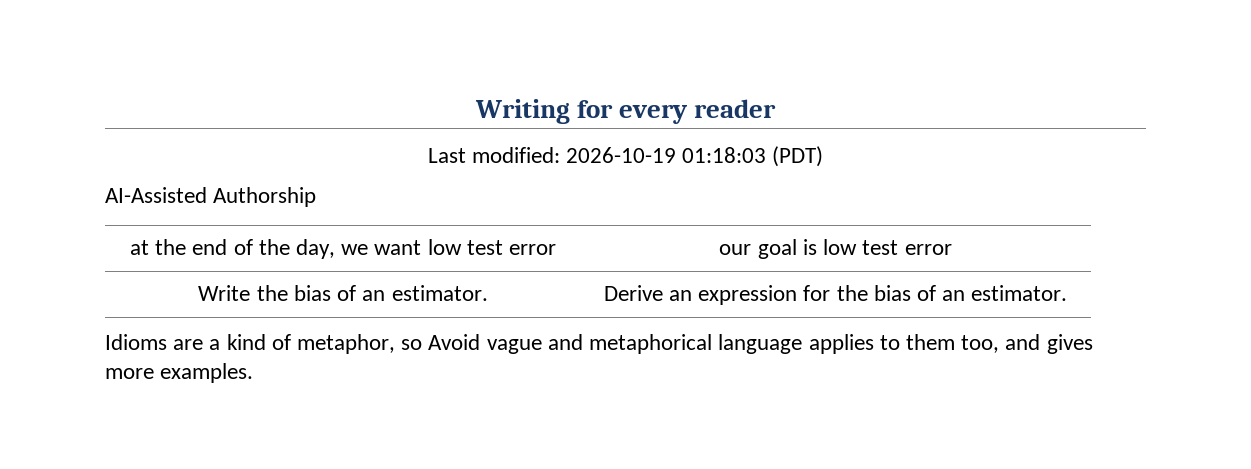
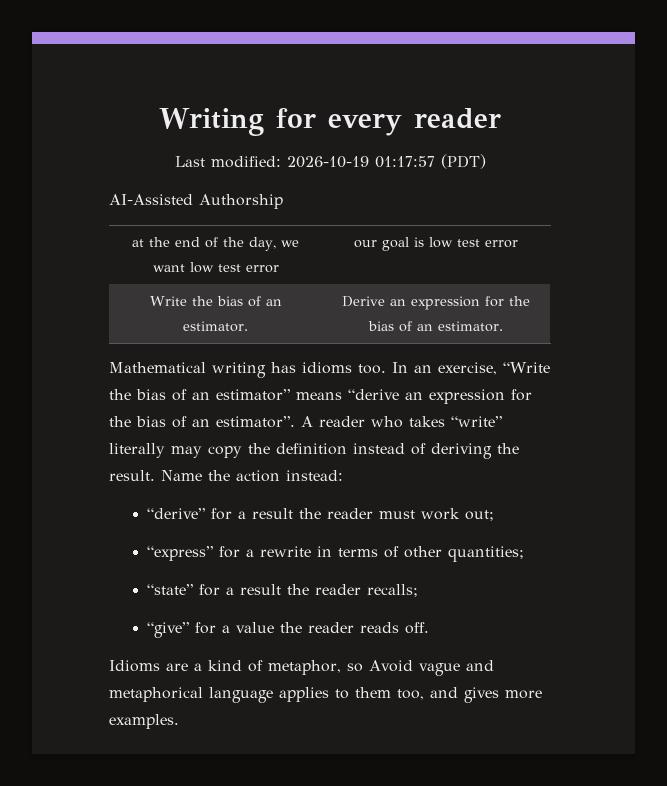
[682,147,767,163] 01:18:03 -> [374,156,435,168] 01:17:57
(1068, 293) none -> [109,362,550,378] [109,389,532,404] [109,416,502,428] [109,443,519,459] [109,470,343,482] [146,508,494,521] [146,546,524,562] [146,584,418,597] [146,622,429,638] // Mathematical writing has idioms too. In an exercise, “Write the bias of an estimator” means “derive an expression for the bias of an estimator”. A reader who takes “write” literally may copy the definition instead of deriving the result. Name the action instead: // “derive” for a result the reader must work out; // “express” for a rewrite in terms of other quantities; // “state” for a result the reader recalls; // “give” for a value the reader reads off.

